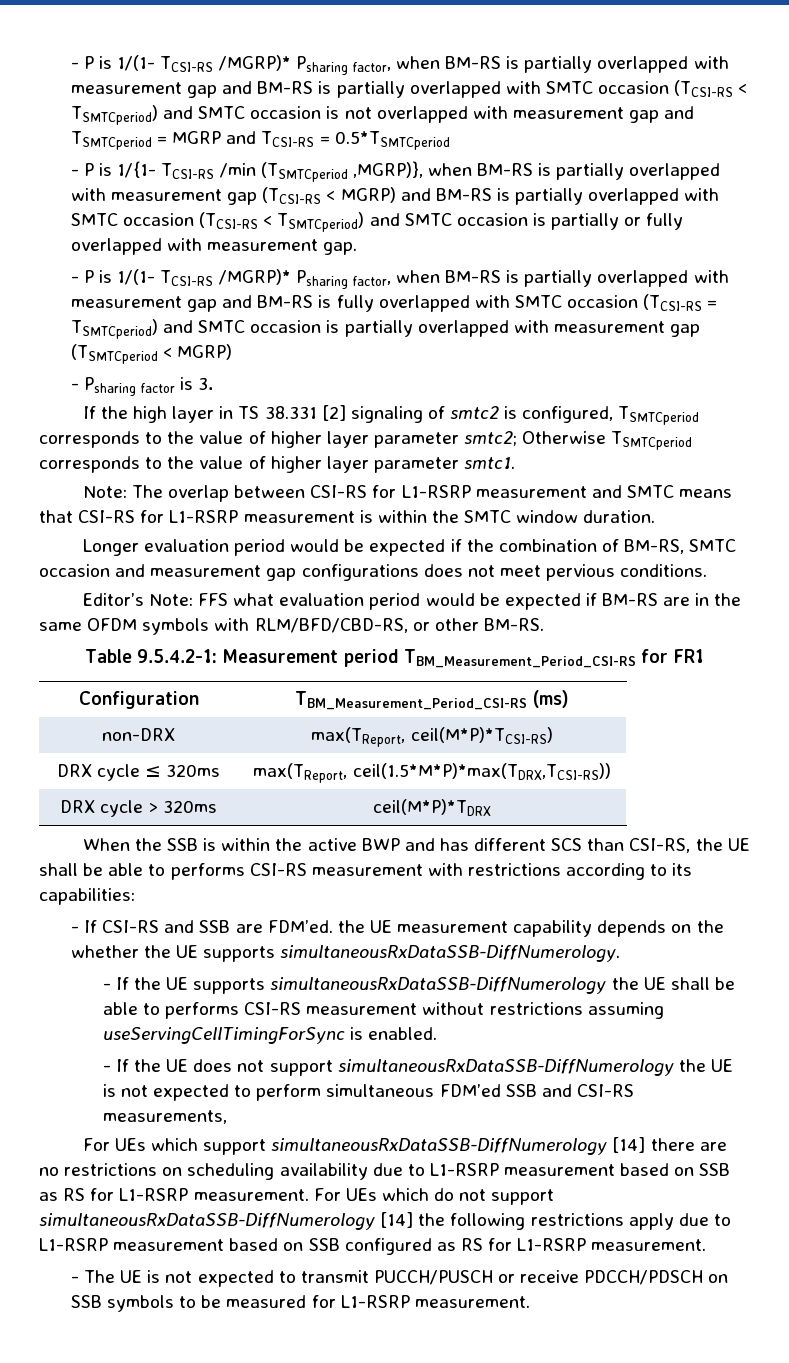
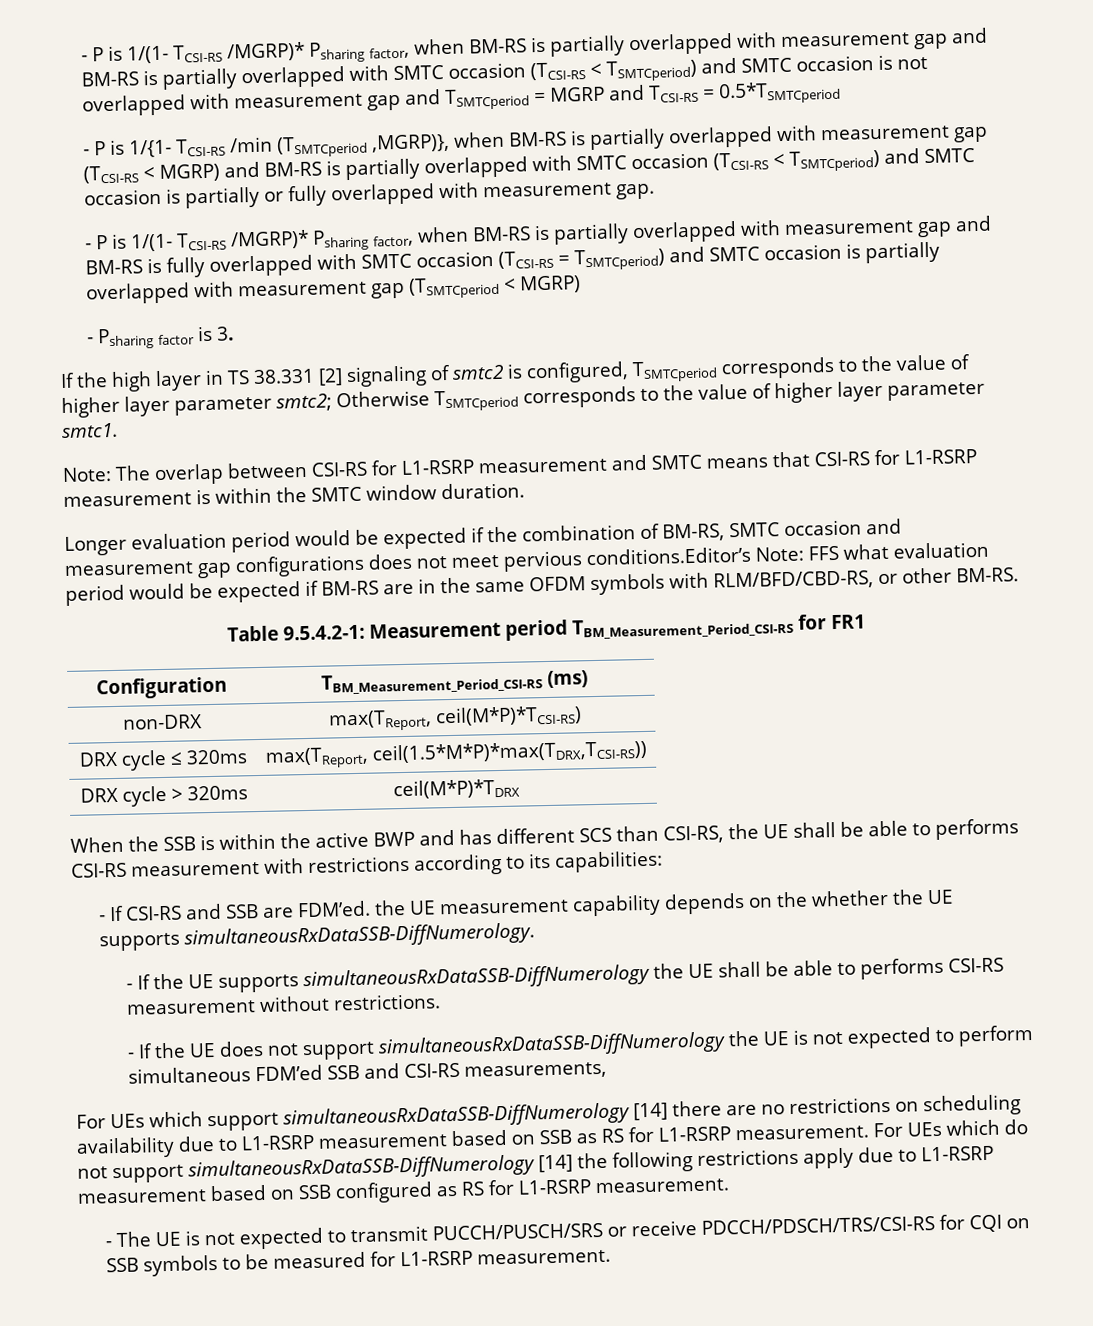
[620,564,708,577] [82,593,144,606] conditions. // Editor’s -> [586,546,751,566] conditions.Editor’s
[489,1002,664,1019] [102,1027,438,1044] restrictions assuming useServingCellTimingForSync is enabled. -> [333,993,442,1011] restrictions.
[373,1270,493,1285] PUCCH/PUSCH -> [431,1222,603,1241] PUCCH/PUSCH/SRS
[584,1270,704,1285] PDCCH/PDSCH -> [700,1214,1002,1235] PDCCH/PDSCH/TRS/CSI-RS for CQI

